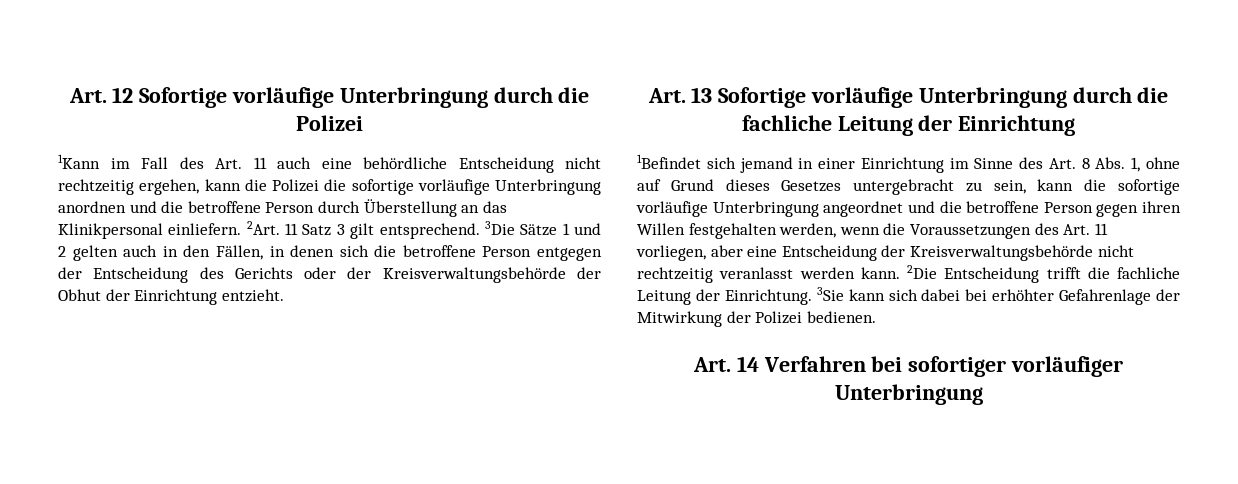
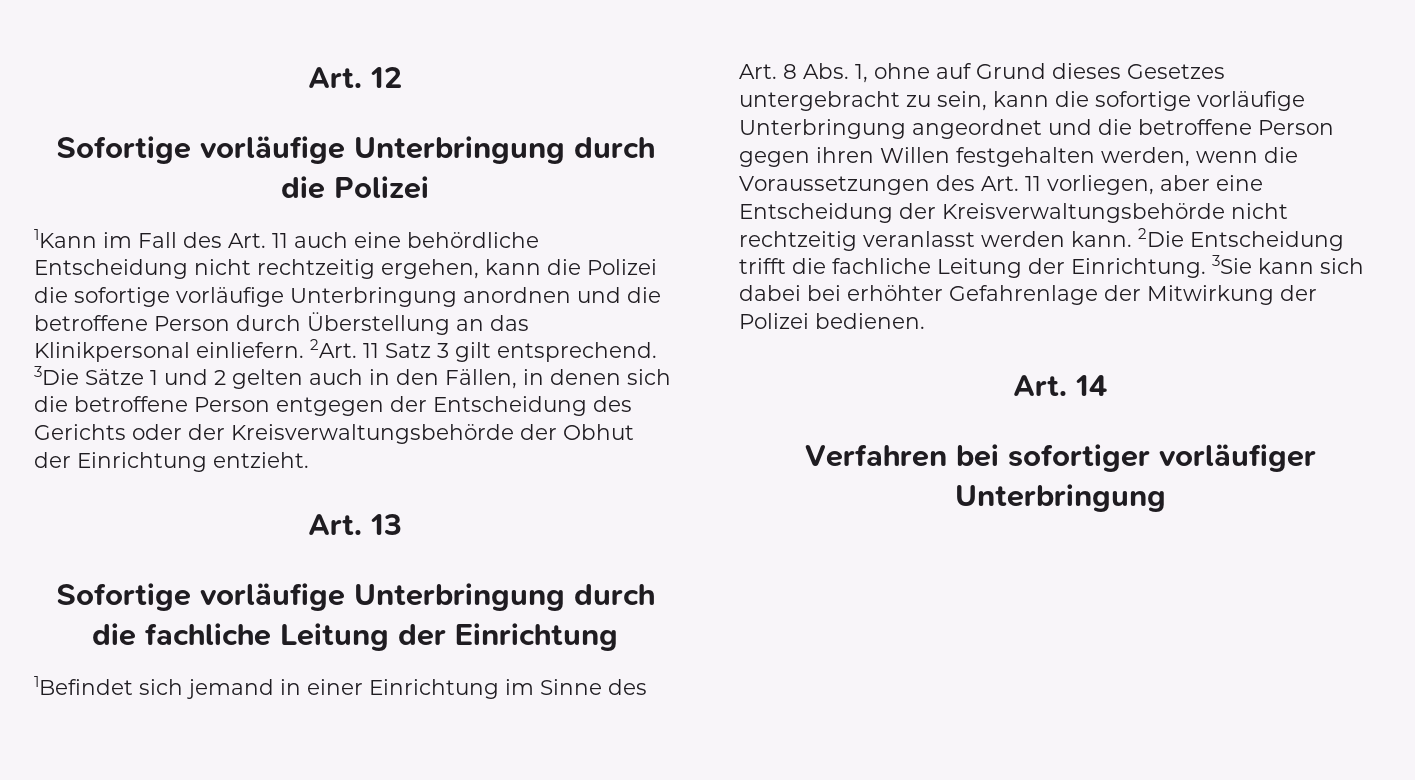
(134, 95) none -> (402, 77) //
(713, 95) none -> (402, 524) //
(759, 364) none -> (1107, 385) //

